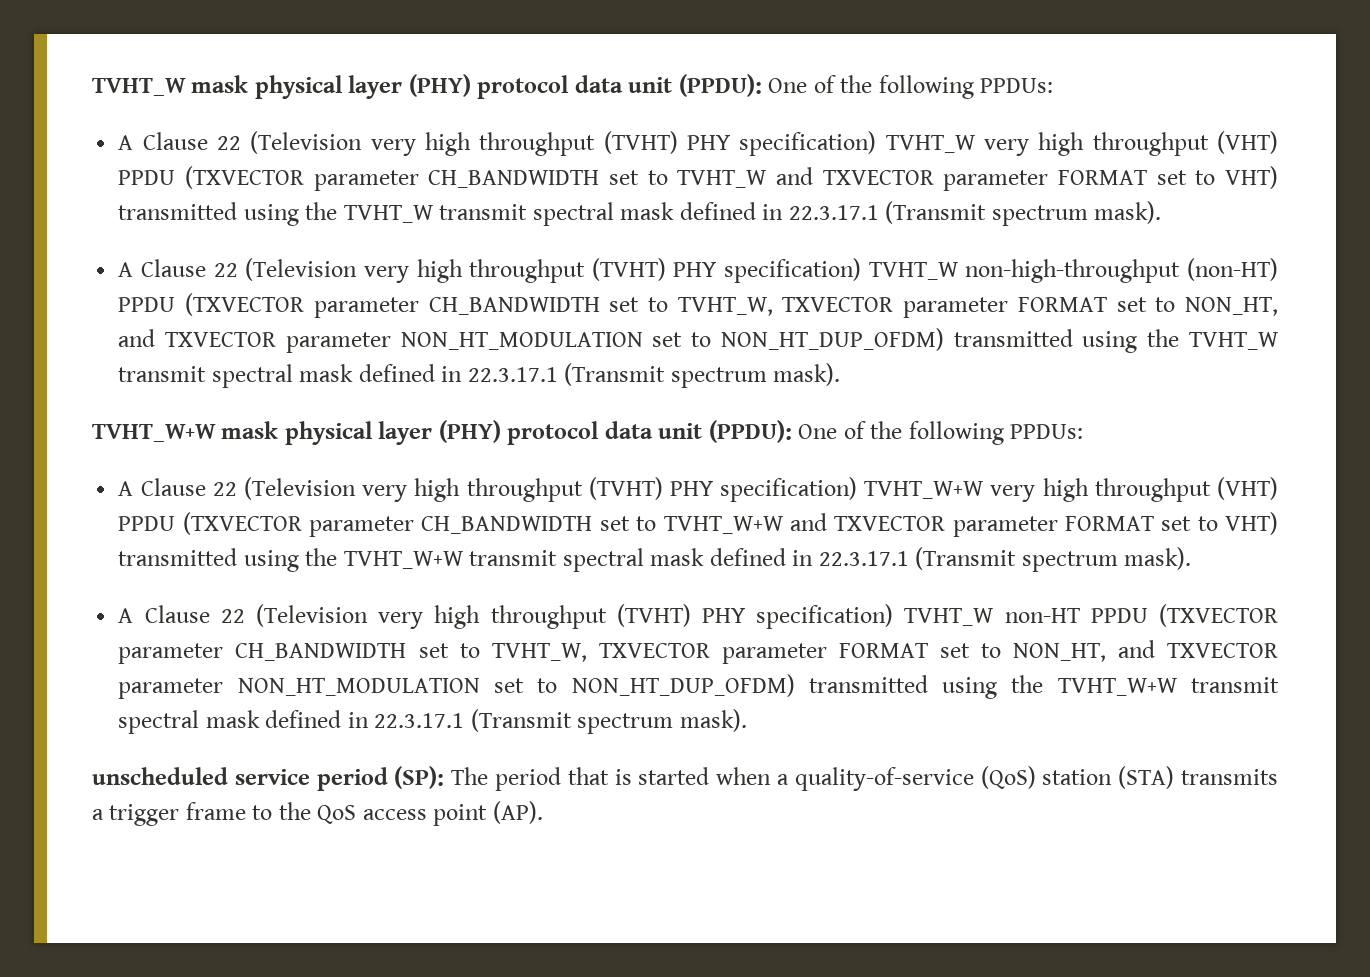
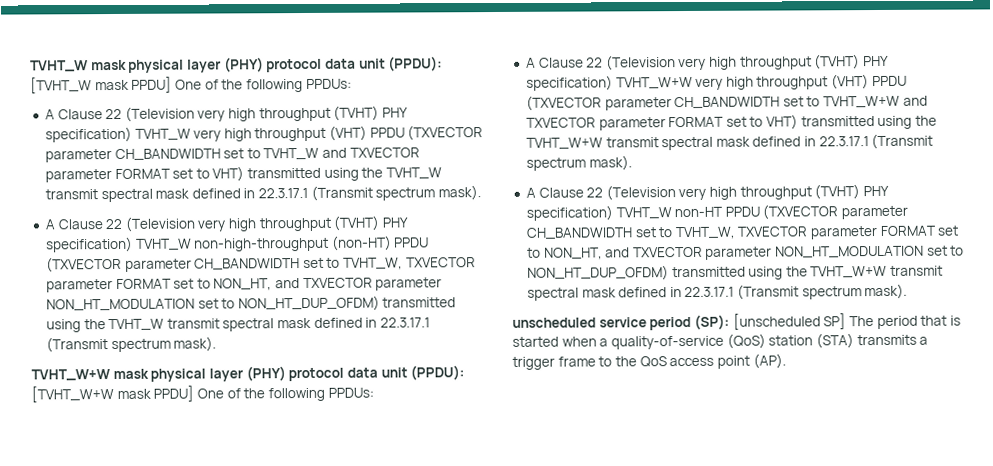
(762, 85) none -> [30,76,173,94] [TVHT_W mask PPDU]
(792, 431) none -> [31,385,195,403] [TVHT_W+W mask PPDU]
(445, 777) none -> [732,313,847,330] [unscheduled SP]

